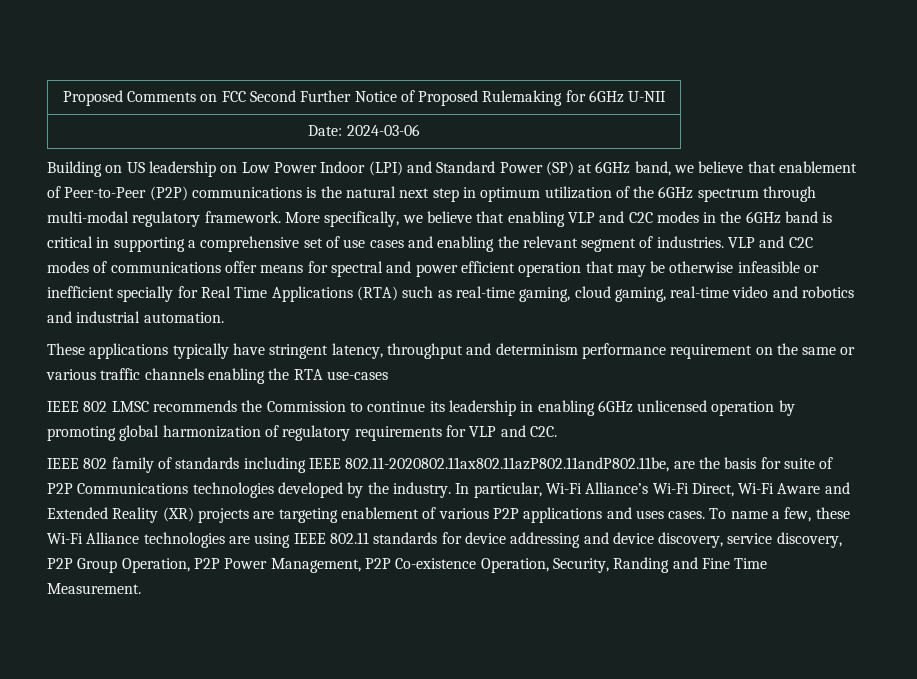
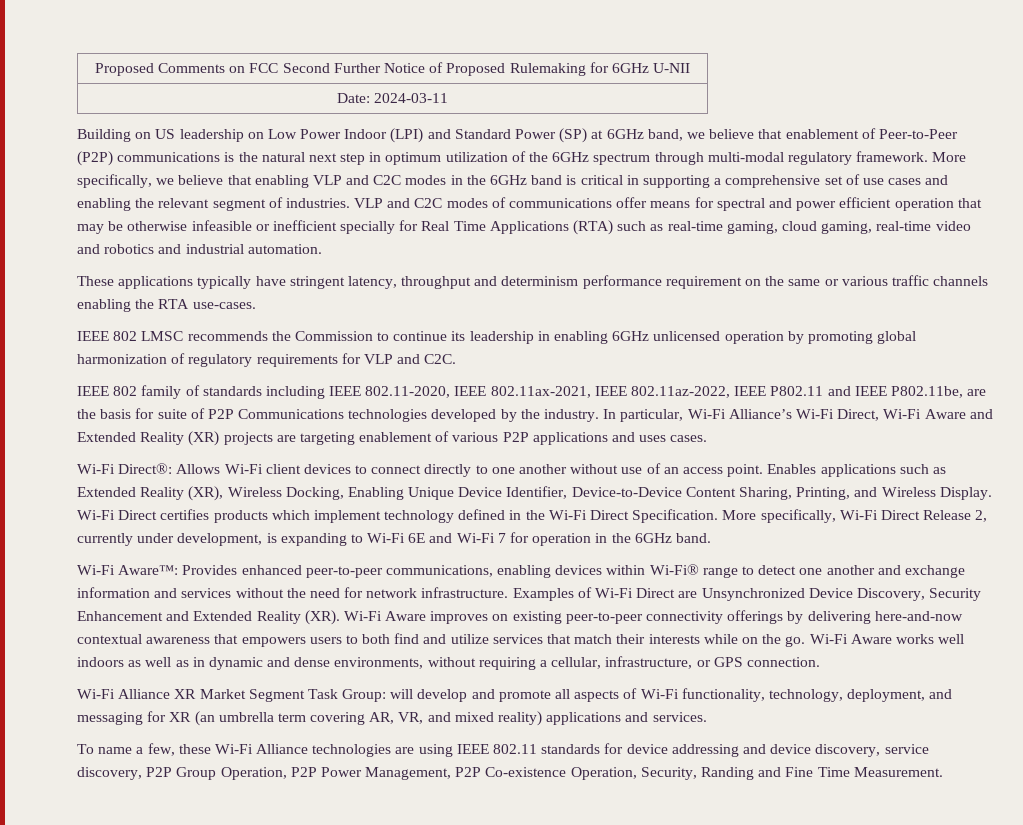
[346,124,420,136] 2024-03-06 -> [374,93,449,103] 2024-03-11
[326,371,388,380] use-cases -> [192,302,256,309] use-cases.
[345,457,670,472] 802.11-2020802.11ax802.11azP802.11andP802.11be, -> [365,386,963,398] 802.11-2020, IEEE 802.11ax-2021, IEEE 802.11az-2022, IEEE P802.11 and IEEE P802.11be,
(706, 515) none -> [77,463,946,477] [77,486,992,501] [77,509,988,523] [77,532,711,546] [77,564,965,578] [77,587,982,601] [77,610,963,625] [77,633,965,647] [77,656,820,670] [77,688,953,702] [77,711,707,726] // Wi-Fi Direct®: Allows Wi-Fi client devices to connect directly to one another without use of an access point. Enables applications such as Extended Reality (XR), Wireless Docking, Enabling Unique Device Identifier, Device-to-Device Content Sharing, Printing, and Wireless Display. Wi-Fi Direct certifies products which implement technology defined in the Wi-Fi Direct Specification. More specifically, Wi-Fi Direct Release 2, currently under development, is expanding to Wi-Fi 6E and Wi-Fi 7 for operation in the 6GHz band. // Wi-Fi Aware™: Provides enhanced peer-to-peer communications, enabling devices within Wi-Fi® range to detect one another and exchange information and services without the need for network infrastructure. Examples of Wi-Fi Direct are Unsynchronized Device Discovery, Security Enhancement and Extended Reality (XR). Wi-Fi Aware improves on existing peer-to-peer connectivity offerings by delivering here-and-now contextual awareness that empowers users to both find and utilize services that match their interests while on the go. Wi-Fi Aware works well indoors as well as in dynamic and dense environments, without requiring a cellular, infrastructure, or GPS connection. // Wi-Fi Alliance XR Market Segment Task Group: will develop and promote all aspects of Wi-Fi functionality, technology, deployment, and messaging for XR (an umbrella term covering AR, VR, and mixed reality) applications and services. //

